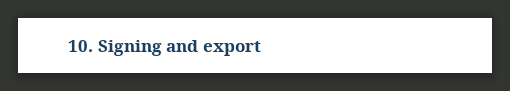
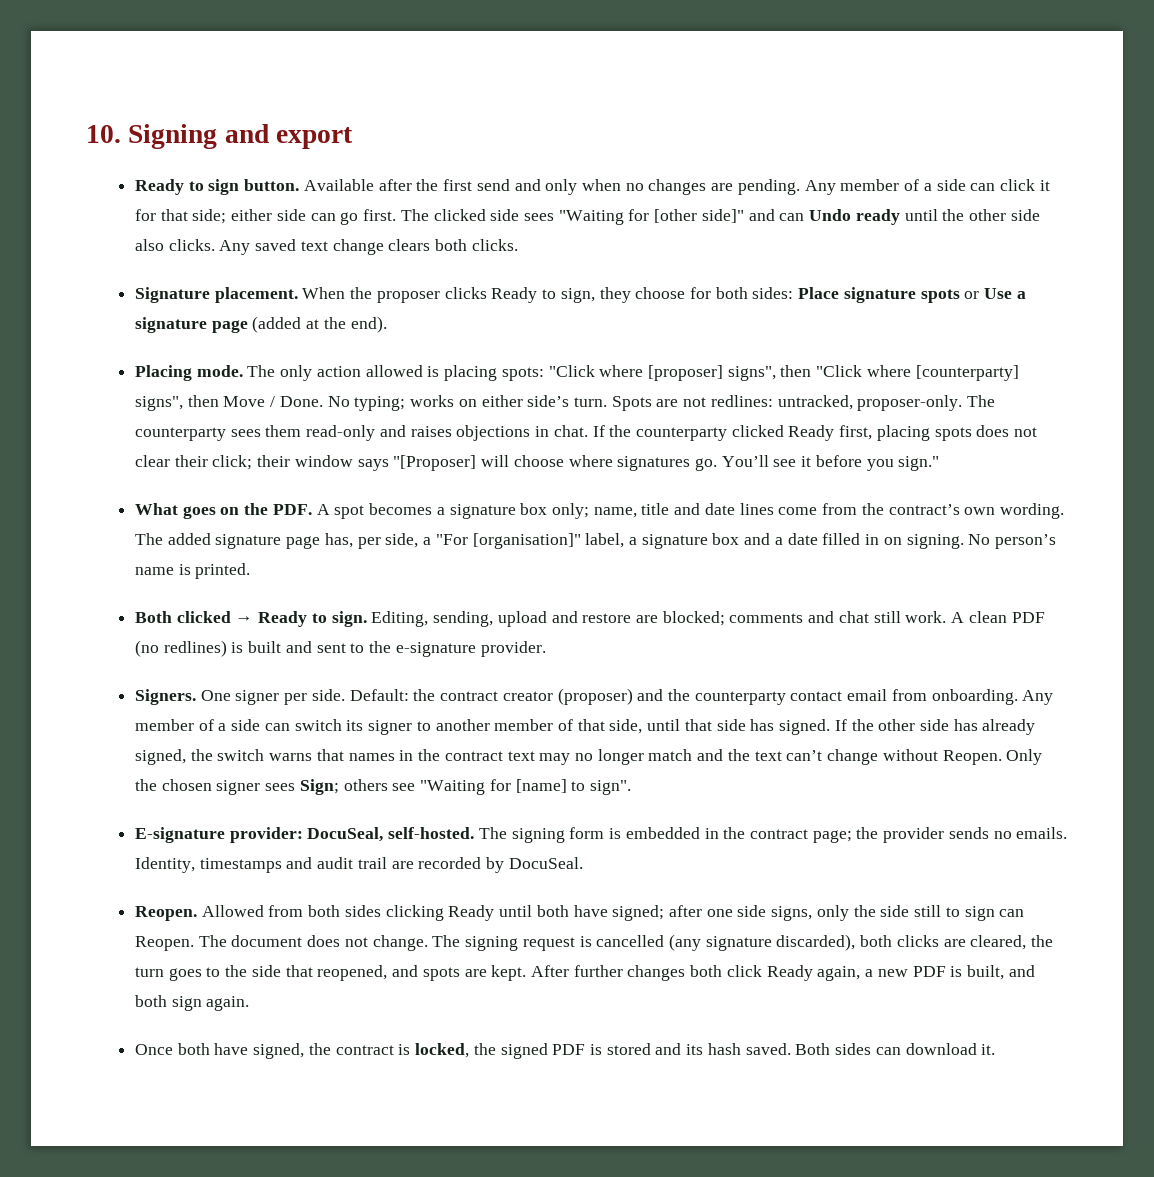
(261, 48) none -> [135,179,1050,195] [135,209,1040,225] [135,239,518,255] [135,287,1026,303] [135,316,387,333] [135,365,1019,381] [135,395,996,411] [135,425,1038,441] [135,455,940,471] [135,503,1064,519] [135,533,1056,549] [135,563,251,579] [135,611,1045,627] [135,640,546,657] [135,688,1054,705] [135,719,1036,735] [135,749,1043,765] [135,779,631,795] [135,827,1068,843] [135,857,583,873] [135,905,1025,921] [135,934,1054,951] [135,965,1035,981] [135,995,250,1011] [135,1043,996,1059] // Ready to sign button. Available after the first send and only when no changes are pending. Any member of a side can click it for that side; either side can go first. The clicked side sees "Waiting for [other side]" and can Undo ready until the other side also clicks. Any saved text change clears both clicks. // Signature placement. When the proposer clicks Ready to sign, they choose for both sides: Place signature spots or Use a signature page (added at the end). // Placing mode. The only action allowed is placing spots: "Click where [proposer] signs", then "Click where [counterparty] signs", then Move / Done. No typing; works on either side’s turn. Spots are not redlines: untracked, proposer-only. The counterparty sees them read-only and raises objections in chat. If the counterparty clicked Ready first, placing spots does not clear their click; their window says "[Proposer] will choose where signatures go. You’ll see it before you sign." // What goes on the PDF. A spot becomes a signature box only; name, title and date lines come from the contract’s own wording. The added signature page has, per side, a "For [organisation]" label, a signature box and a date filled in on signing. No person’s name is printed. // Both clicked → Ready to sign. Editing, sending, upload and restore are blocked; comments and chat still work. A clean PDF (no redlines) is built and sent to the e-signature provider. // Signers. One signer per side. Default: the contract creator (proposer) and the counterparty contact email from onboarding. Any member of a side can switch its signer to another member of that side, until that side has signed. If the other side has already signed, the switch warns that names in the contract text may no longer match and the text can’t change without Reopen. Only the chosen signer sees Sign; others see "Waiting for [name] to sign". // E-signature provider: DocuSeal, self-hosted. The signing form is embedded in the contract page; the provider sends no emails. Identity, timestamps and audit trail are recorded by DocuSeal. // Reopen. Allowed from both sides clicking Ready until both have signed; after one side signs, only the side still to sign can Reopen. The document does not change. The signing request is cancelled (any signature discarded), both clicks are cleared, the turn goes to the side that reopened, and spots are kept. After further changes both click Ready again, a new PDF is built, and both sign again. // Once both have signed, the contract is locked, the signed PDF is stored and its hash saved. Both sides can download it.

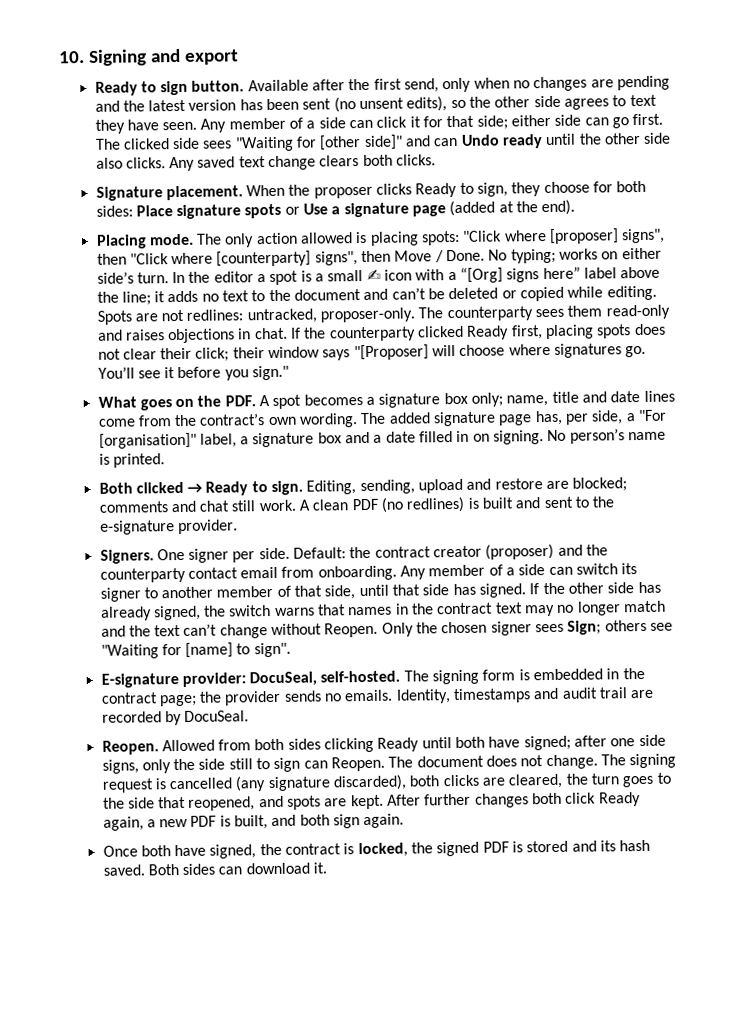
[476,179,541,191] send and -> [404,78,440,93] send,
[737,179,800,195] pending. -> [616,75,670,91] [94,94,657,113] [94,119,198,134] pending and the latest version has been sent (no unsent edits), so the other side agrees to text they have seen.
(607, 402) none -> [172,266,661,286] [96,285,657,306] In the editor a spot is a small ✍ icon with a “[Org] signs here” label above the line; it adds no text to the document and can’t be deleted or copied while editing.

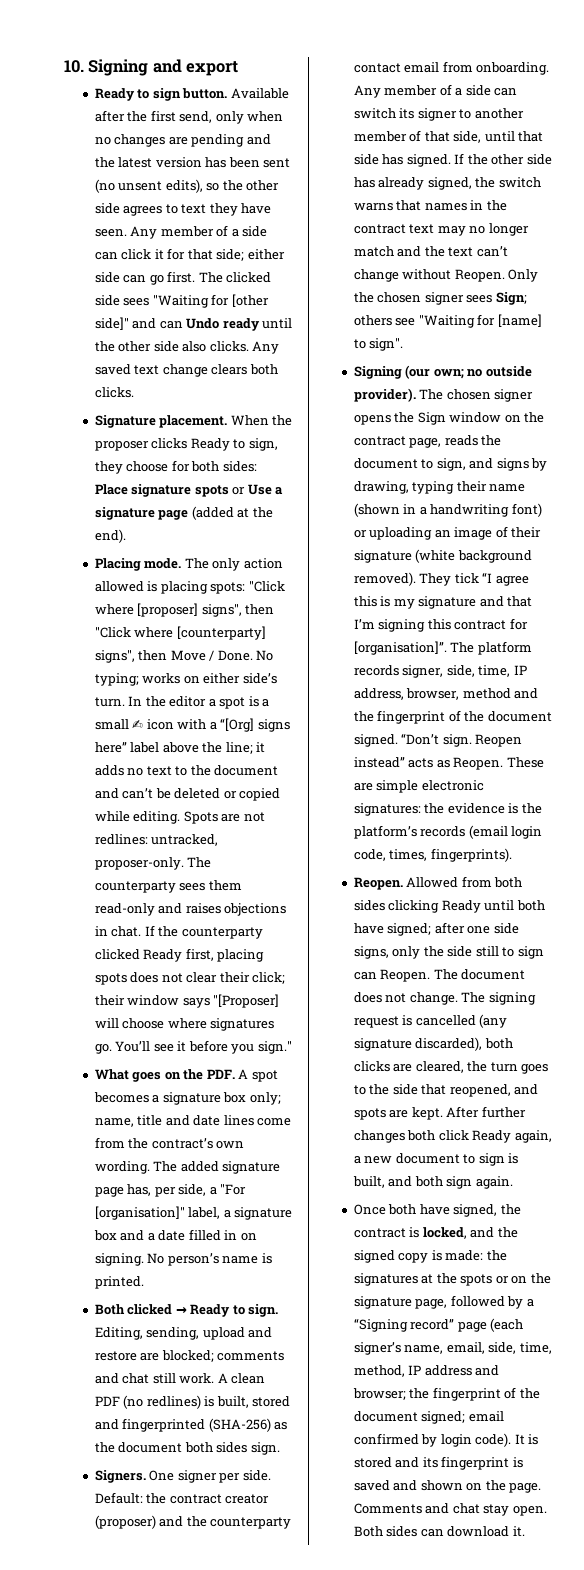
[482,496,615,509] [99,519,238,535] built and sent to the e-signature provider. -> [216,1396,291,1408] [94,1418,288,1432] [94,1442,280,1455] built, stored and fingerprinted (SHA-256) as the document both sides sign.
[100,667,645,688] [100,687,655,707] [101,710,250,726] E-signature provider: DocuSeal, self-hosted. The signing form is embedded in the contract page; the provider sends no emails. Identity, timestamps and audit trail are recorded by DocuSeal. -> [353,365,532,379] [353,388,534,402] [353,412,545,425] [353,435,502,448] [353,458,548,471] [353,481,526,494] [353,503,542,517] [353,526,542,540] [353,549,532,563] [353,572,529,586] [353,596,533,609] [353,618,528,632] [353,641,532,655] [353,665,527,678] [353,688,539,700] [353,710,552,724] [353,733,523,747] [353,757,544,770] [353,780,484,793] [353,803,542,816] [353,825,543,839] [353,848,512,862] Signing (our own; no outside provider). The chosen signer opens the Sign window on the contract page, reads the document to sign, and signs by drawing, typing their name (shown in a handwriting font) or uploading an image of their signature (white background removed). They tick “I agree this is my signature and that I’m signing this contract for [organisation]”. The platform records signer, side, time, IP address, browser, method and the fingerprint of the document signed. “Don’t sign. Reopen instead” acts as Reopen. These are simple electronic signatures: the evidence is the platform’s records (email login code, times, fingerprints).
[190,815,217,827] PDF -> [395,1153,505,1166] document to sign
(408, 850) none -> [470,1227,495,1238] and
[482,839,651,853] [102,864,145,876] PDF is stored and its hash saved. -> [398,1250,507,1263] [353,1273,551,1286] [353,1295,534,1309] [353,1318,524,1332] [353,1342,552,1355] [353,1365,500,1377] [352,1387,540,1401] [353,1411,504,1424] [353,1433,539,1447] [353,1456,523,1470] [353,1480,542,1493] [353,1503,547,1516] copy is made: the signatures at the spots or on the signature page, followed by a “Signing record” page (each signer’s name, email, side, time, method, IP address and browser; the fingerprint of the document signed; email confirmed by login code). It is stored and its fingerprint is saved and shown on the page. Comments and chat stay open.

